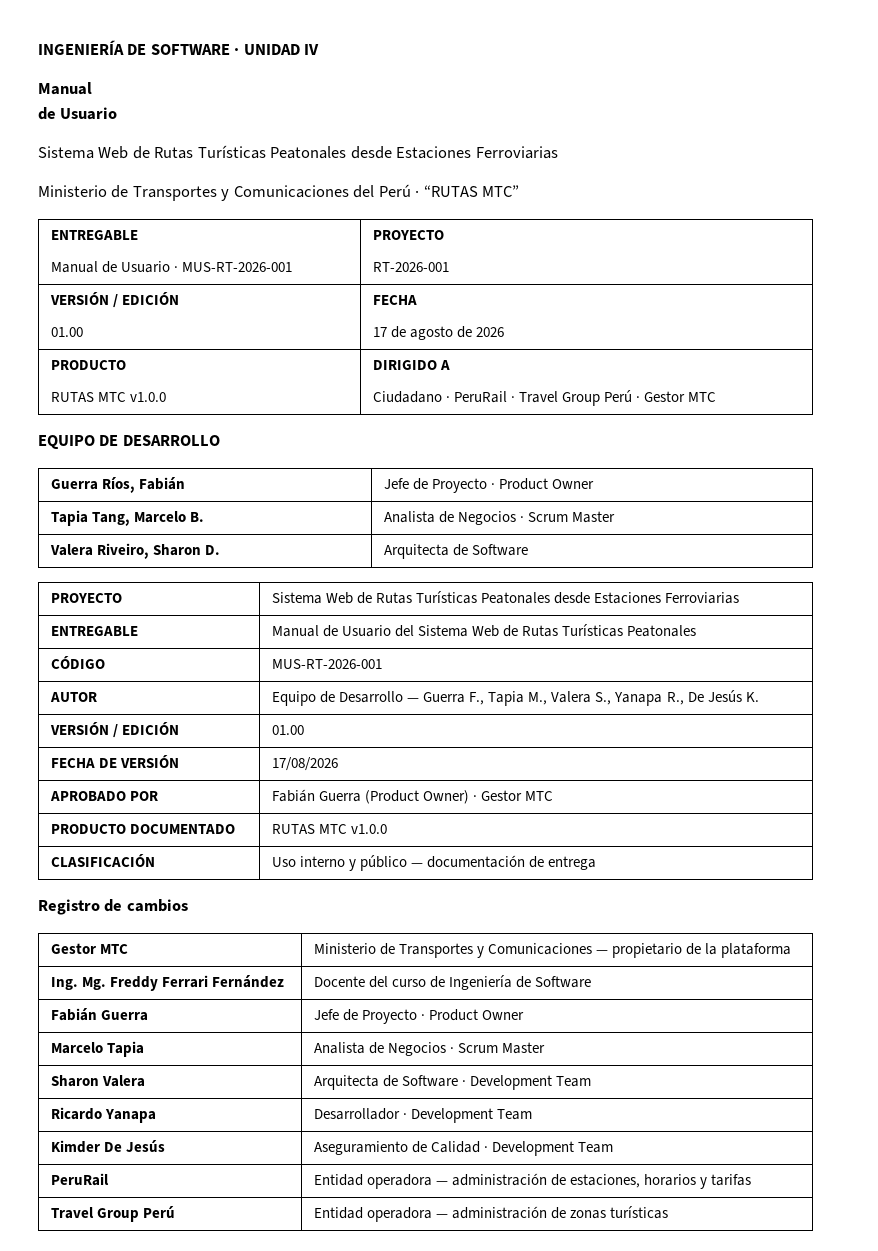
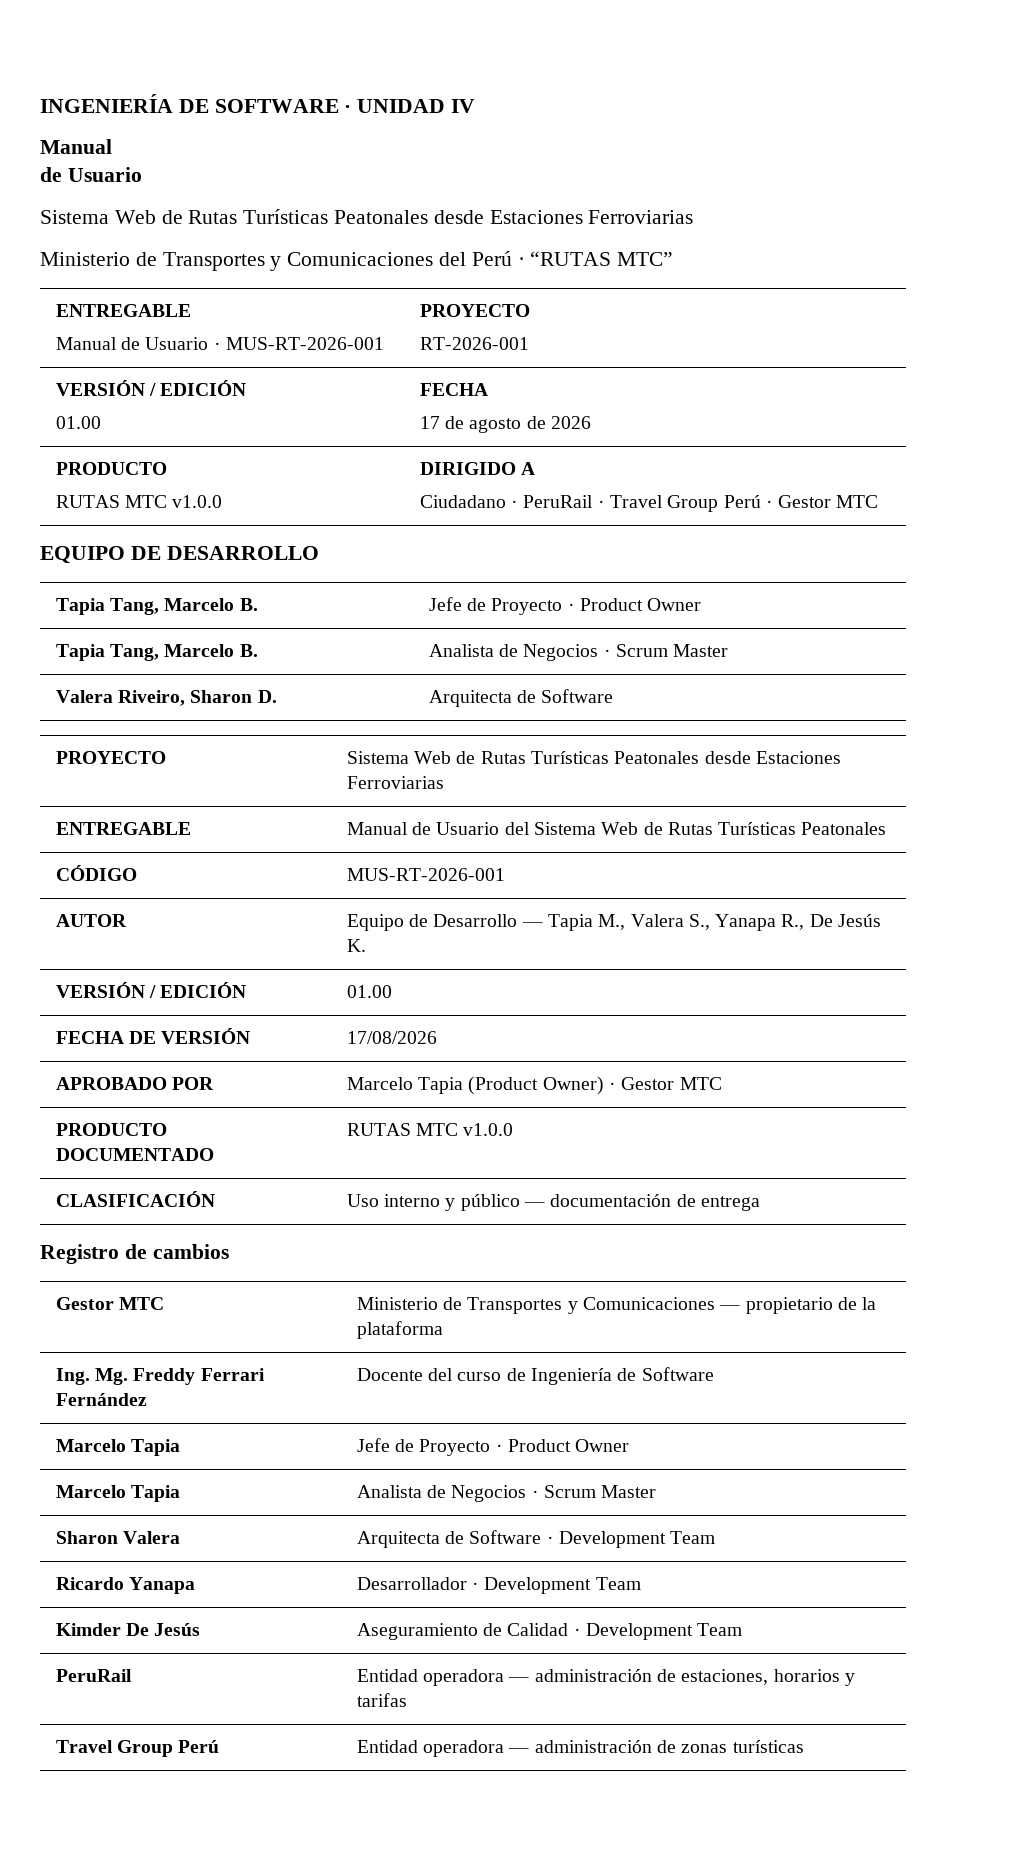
[50,477,186,493] Guerra Ríos, Fabián -> [55,598,258,615] Tapia Tang, Marcelo B.
[423,692,485,705] Guerra F., -> (543, 924) none
[271,789,362,802] Fabián Guerra -> [346,1077,464,1094] Marcelo Tapia
[50,1008,149,1021] Fabián Guerra -> [55,1439,181,1456] Marcelo Tapia

